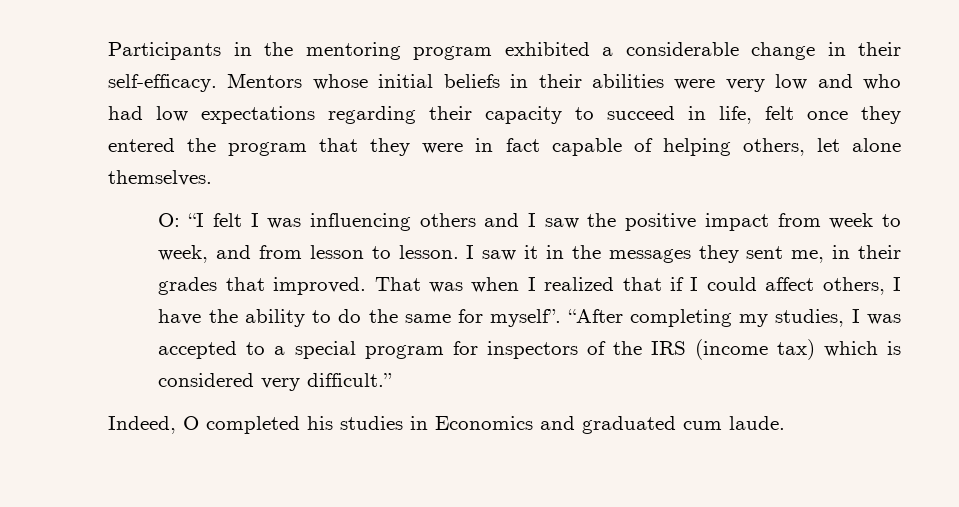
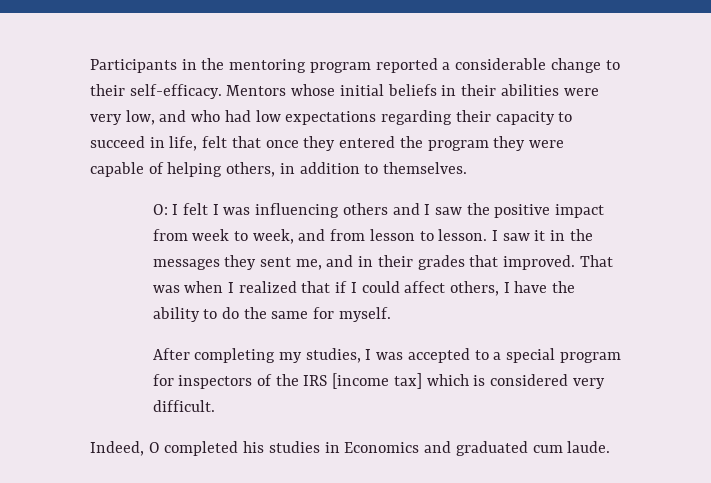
[504,42,590,56] exhibited -> [375,58,438,73] reported
[827,42,846,56] in -> [605,60,620,70] to
[775,74,808,90] low -> [125,110,155,125] low,
(794, 113) none -> [231,136,261,148] that
[319,138,359,152] that -> (489, 145) none
[475,138,540,152] in fact -> (564, 144) none
[816,138,902,152] let alone -> [279,162,379,174] in addition to
[188,213,205,227] “I -> [172,204,179,215] I
(825, 256) none -> [326,255,354,267] and
[490,309,623,327] myself”. “After -> [338,307,391,322] [152,348,190,360] myself. // After
[694,339,815,360] (income tax) -> [332,373,422,389] [income tax]
[307,373,393,387] difficult.” -> [152,400,215,412] difficult.

